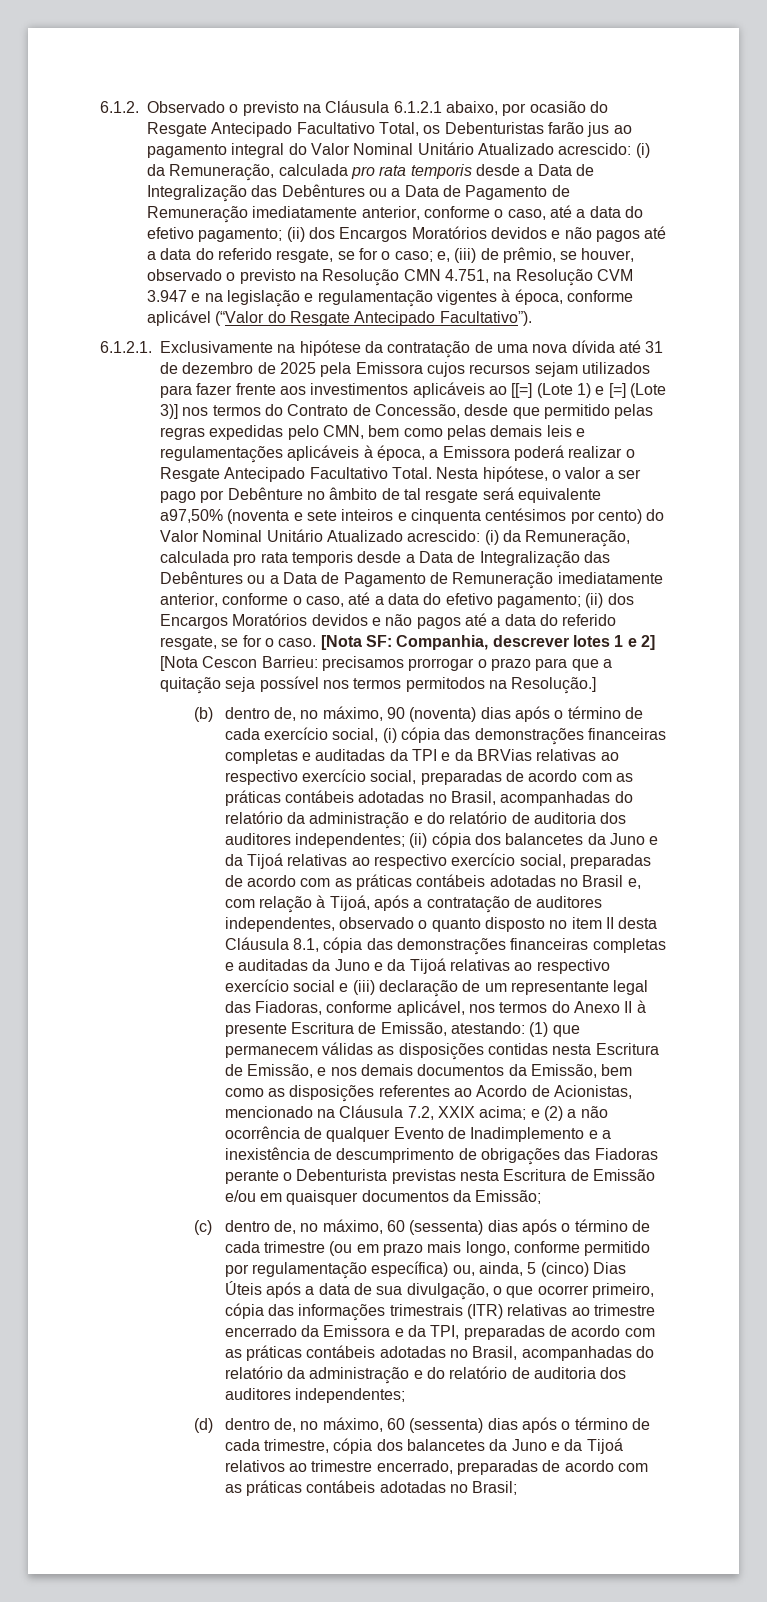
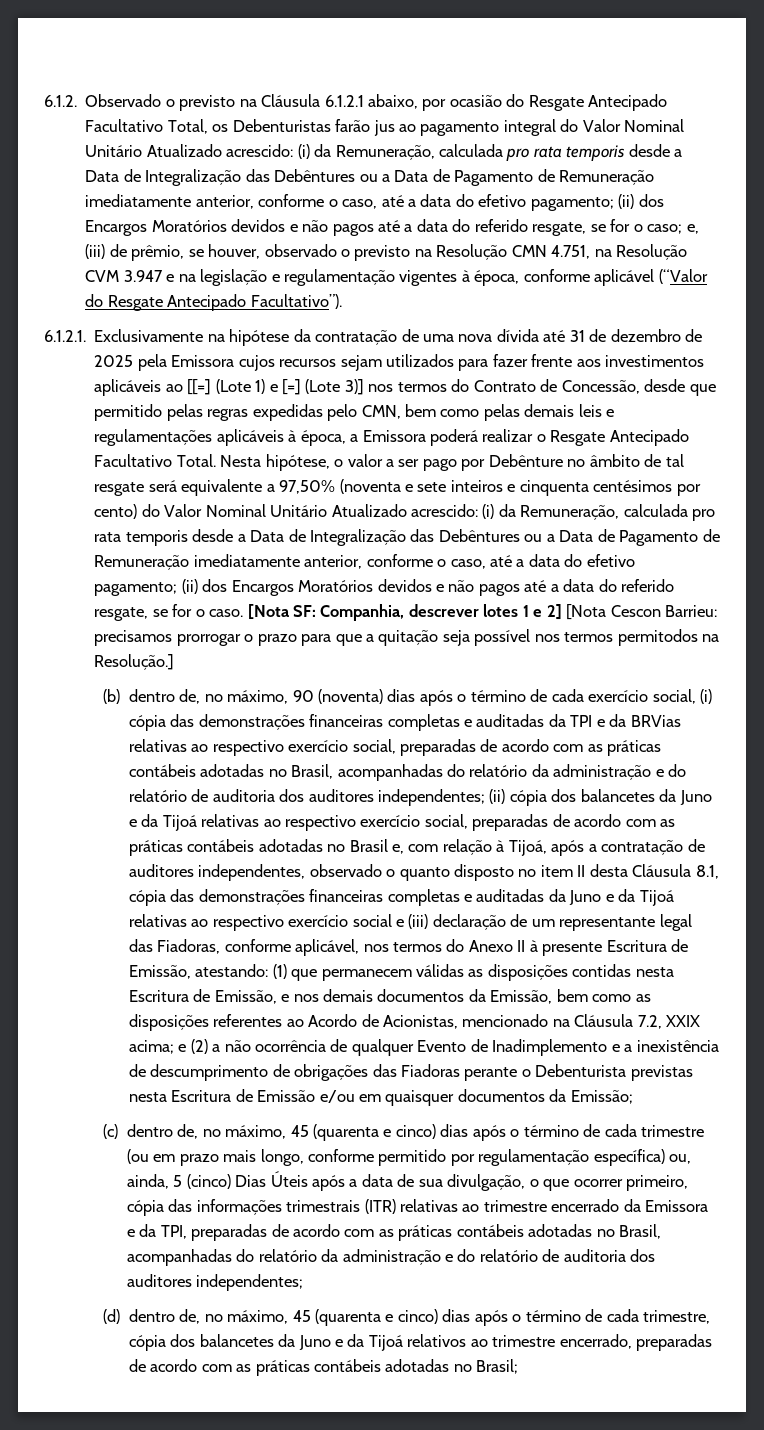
[160,509,223,523] a97,50% -> [266,480,336,494] a 97,50%
[387,1220,484,1235] 60 (sessenta) -> [290,1124,436,1141] 45 (quarenta e cinco)
[387,1418,484,1433] 60 (sessenta) -> [292,1309,438,1326] 45 (quarenta e cinco)

